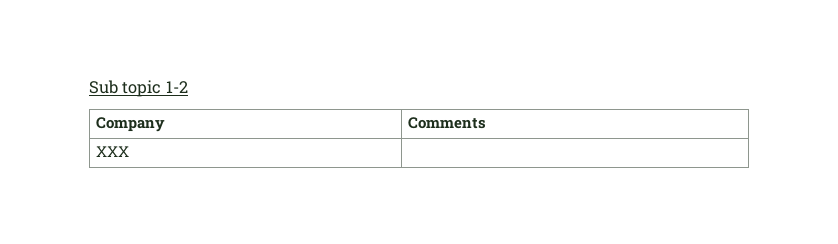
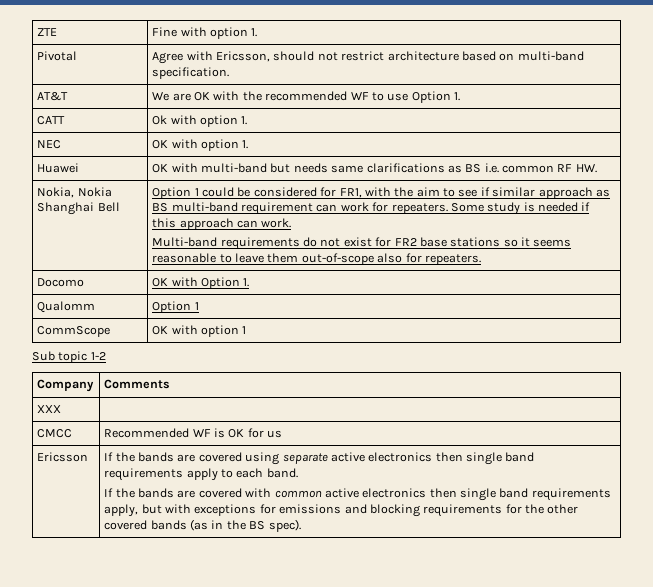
(89, 87) none -> [37,28,58,36] [152,27,258,39] [37,51,78,61] [152,51,584,64] [152,67,230,79] [37,92,69,101] [152,91,461,103] [37,116,66,125] [152,115,248,127] [37,140,62,149] [152,139,249,151] [37,163,80,173] [152,163,597,173] [37,187,112,198] [37,202,120,215] [152,187,610,199] [152,202,591,215] [152,218,292,230] [152,237,572,250] [152,253,481,265] [37,278,85,287] [152,277,250,289] [37,301,96,313] [152,301,199,313] [37,326,111,337] [152,325,247,337] ZTE | Fine with option 1. // Pivotal | Agree with Ericsson, should not restrict architecture based on multi-band specification. // AT&T | We are OK with the recommended WF to use Option 1. // CATT | Ok with option 1. // NEC | OK with option 1. // Huawei | OK with multi-band but needs same clarifications as BS i.e. common RF HW. // Nokia, Nokia Shanghai Bell | Option 1 could be considered for FR1, with the aim to see if similar approach as BS multi-band requirement can work for repeaters. Some study is needed if this approach can work. // Multi-band requirements do not exist for FR2 base stations so it seems reasonable to leave them out-of-scope also for repeaters. // Docomo | OK with Option 1. // Qualomm | Option 1 // CommScope | OK with option 1 //
(129, 151) none -> [37,429,73,438] [104,428,283,438] [37,452,89,462] [104,452,535,465] [104,468,298,481] [104,488,611,501] [104,504,579,517] [104,519,301,532] // CMCC | Recommended WF is OK for us // Ericsson | If the bands are covered using separate active electronics then single band requirements apply to each band. // If the bands are covered with common active electronics then single band requirements apply, but with exceptions for emissions and blocking requirements for the other covered bands (as in the BS spec).

